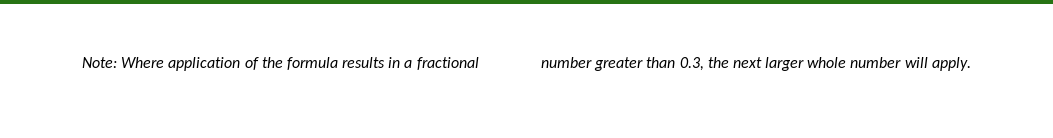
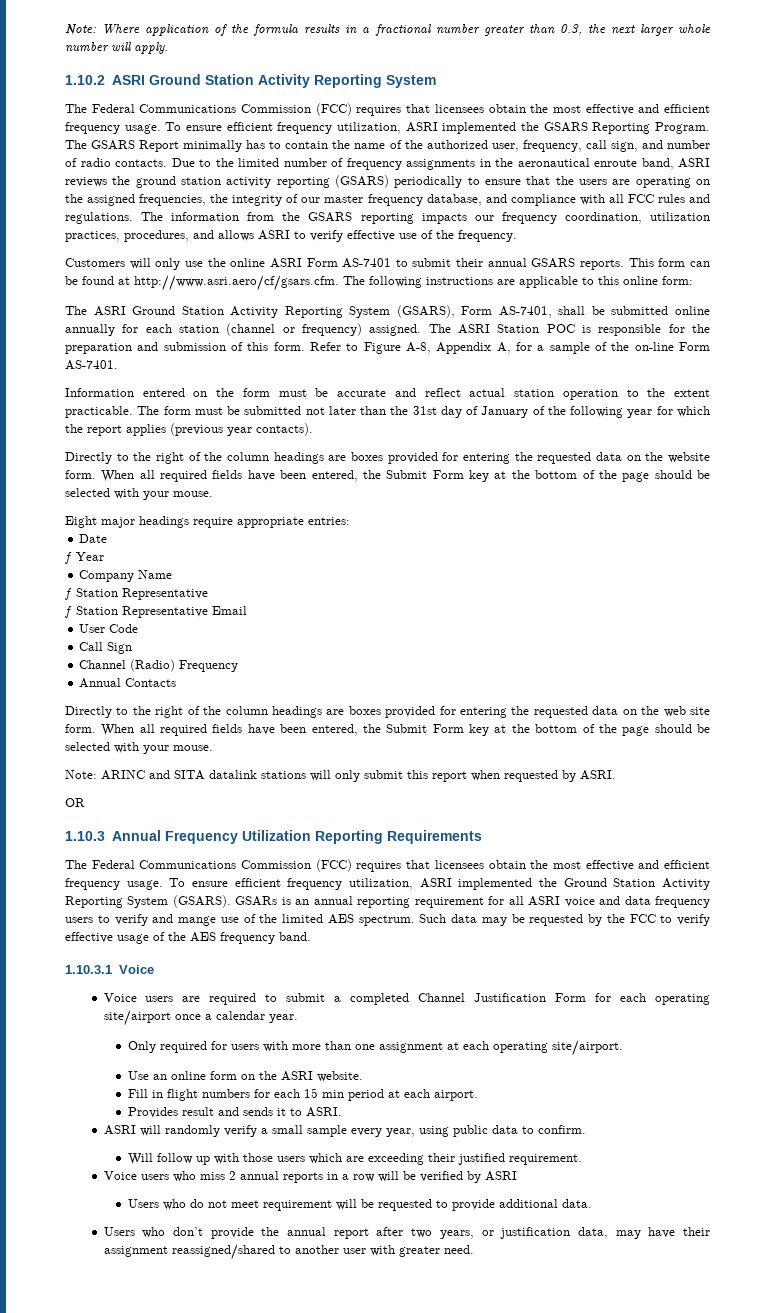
(971, 64) none -> [65,74,436,88] [65,103,710,116] [65,122,710,134] [65,140,710,152] [65,158,710,170] [65,175,710,188] [65,194,710,206] [65,212,710,224] [65,230,517,242] [65,258,710,270] [65,275,693,291] [65,305,711,318] [65,323,710,336] [65,342,710,354] [65,360,118,370] [65,388,711,400] [65,406,710,418] [65,423,313,436] [65,452,710,464] [65,470,710,482] [65,488,213,500] [65,516,350,528] [79,534,108,543] [65,552,104,564] [79,570,173,582] [65,588,208,600] [65,606,247,618] [79,624,139,633] [79,642,133,654] [79,659,239,672] [79,678,177,688] [65,706,711,718] [65,724,710,736] [65,742,213,754] [65,770,616,782] [65,798,85,807] [65,830,482,844] [65,859,710,872] [65,878,710,890] [65,895,710,908] [65,914,710,926] [65,932,311,944] [65,965,154,974] [103,993,710,1005] [103,1010,298,1026] [127,1040,623,1056] [127,1071,363,1082] [127,1088,478,1101] [127,1107,342,1118] [103,1125,586,1137] [127,1153,582,1165] [103,1171,517,1183] [127,1199,592,1211] [103,1227,711,1239] [103,1244,474,1260] // 1.10.2 ASRI Ground Station Activity Reporting System // The Federal Communications Commission (FCC) requires that licensees obtain the most effective and efficient frequency usage. To ensure efficient frequency utilization, ASRI implemented the GSARS Reporting Program. The GSARS Report minimally has to contain the name of the authorized user, frequency, call sign, and number of radio contacts. Due to the limited number of frequency assignments in the aeronautical enroute band, ASRI reviews the ground station activity reporting (GSARS) periodically to ensure that the users are operating on the assigned frequencies, the integrity of our master frequency database, and compliance with all FCC rules and regulations. The information from the GSARS reporting impacts our frequency coordination, utilization practices, procedures, and allows ASRI to verify effective use of the frequency. // Customers will only use the online ASRI Form AS-7401 to submit their annual GSARS reports. This form can be found at http://www.asri.aero/cf/gsars.cfm. The following instructions are applicable to this online form: // The ASRI Ground Station Activity Reporting System (GSARS), Form AS-7401, shall be submitted online annually for each station (channel or frequency) assigned. The ASRI Station POC is responsible for the preparation and submission of this form. Refer to Figure A-8, Appendix A, for a sample of the on-line Form AS-7401. // Information entered on the form must be accurate and reflect actual station operation to the extent practicable. The form must be submitted not later than the 31st day of January of the following year for which the report applies (previous year contacts). // Directly to the right of the column headings are boxes provided for entering the requested data on the website form. When all required fields have been entered, the Submit Form key at the bottom of the page should be selected with your mouse. // Eight major headings require appropriate entries: // Date // ƒ Year // Company Name // ƒ Station Representative // ƒ Station Representative Email // User Code // Call Sign // Channel (Radio) Frequency // Annual Contacts // Directly to the right of the column headings are boxes provided for entering the requested data on the web site form. When all required fields have been entered, the Submit Form key at the bottom of the page should be selected with your mouse. // Note: ARINC and SITA datalink stations will only submit this report when requested by ASRI. // OR // 1.10.3 Annual Frequency Utilization Reporting Requirements // The Federal Communications Commission (FCC) requires that licensees obtain the most effective and efficient frequency usage. To ensure efficient frequency utilization, ASRI implemented the Ground Station Activity Reporting System (GSARS). GSARs is an annual reporting requirement for all ASRI voice and data frequency users to verify and mange use of the limited AES spectrum. Such data may be requested by the FCC to verify effective usage of the AES frequency band. // 1.10.3.1 Voice // Voice users are required to submit a completed Channel Justification Form for each operating site/airport once a calendar year. // Only required for users with more than one assignment at each operating site/airport. // Use an online form on the ASRI website. // Fill in flight numbers for each 15 min period at each airport. // Provides result and sends it to ASRI. // ASRI will randomly verify a small sample every year, using public data to confirm. // Will follow up with those users which are exceeding their justified requirement. // Voice users who miss 2 annual reports in a row will be verified by ASRI // Users who do not meet requirement will be requested to provide additional data. // Users who don’t provide the annual report after two years, or justification data, may have their assignment reassigned/shared to another user with greater need.

